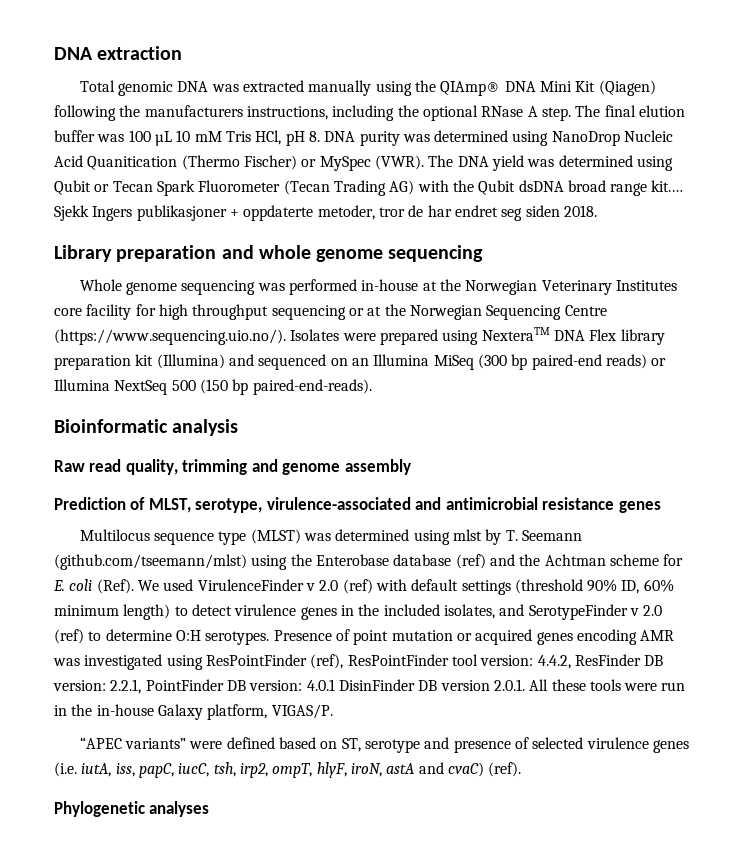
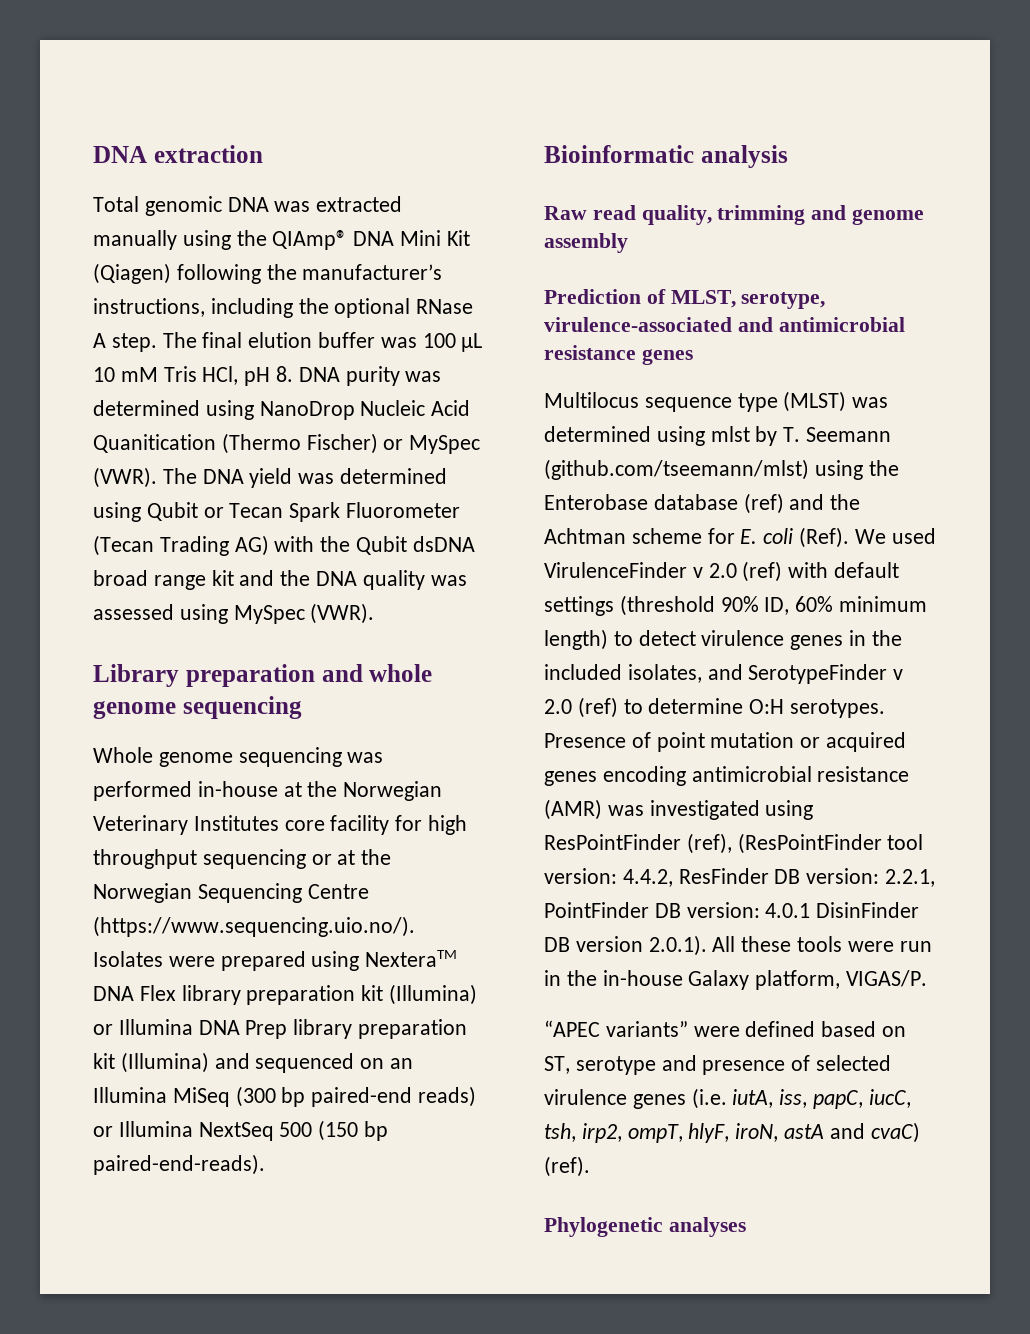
[144,105,243,117] manufacturers -> [302,264,443,280] manufacturer’s
[651,180,684,192] [54,205,597,221] kit.… Sjekk Ingers publikasjoner + oppdaterte metoder, tror de har endret seg siden 2018. -> [211,570,467,590] [93,603,375,624] kit and the DNA quality was assessed using MySpec (VWR).
(225, 361) none -> [93,1019,468,1039] [93,1052,209,1073] or Illumina DNA Prep library preparation kit (Illumina)
[640,630,675,641] AMR -> [691,766,910,782] [544,799,602,820] antimicrobial resistance (AMR)
[347,654,449,666] ResPointFinder -> [737,833,882,854] (ResPointFinder
[493,679,525,691] 2.0.1. -> [648,935,707,956] 2.0.1).

